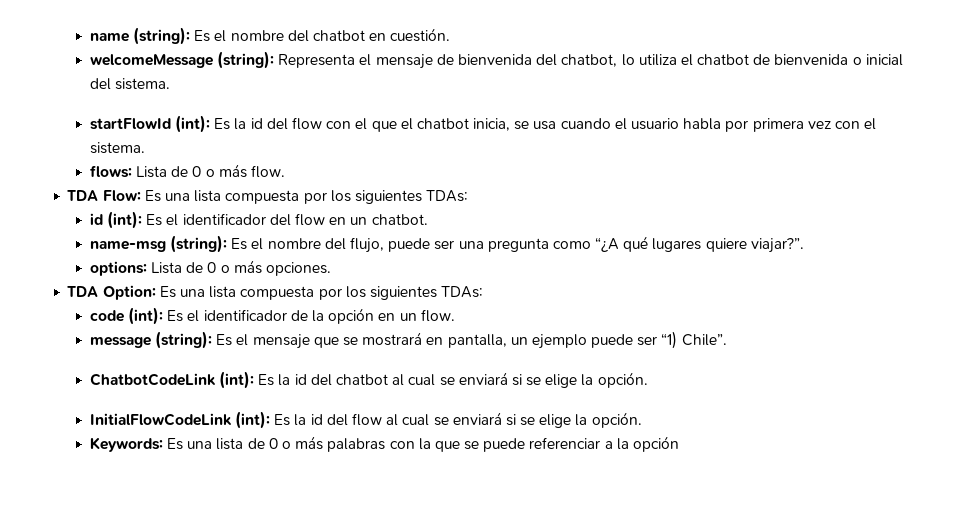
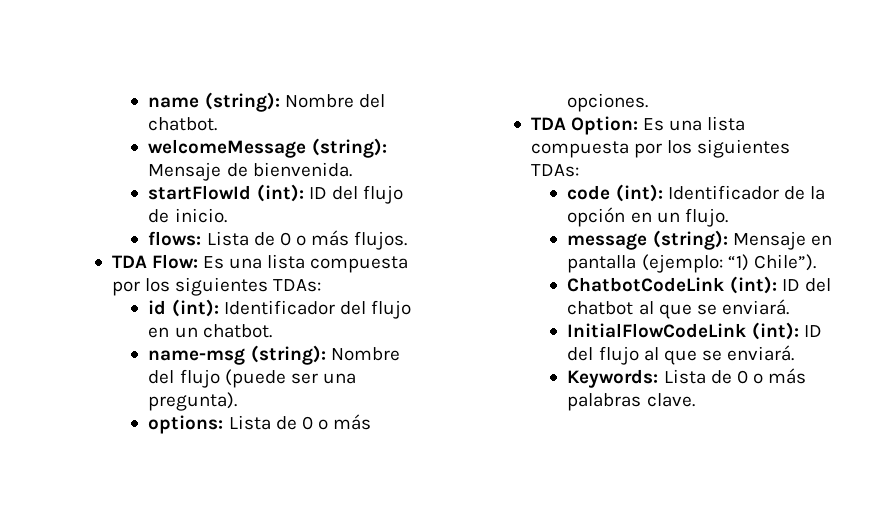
[194,28,451,42] [89,51,903,69] [89,78,171,90] [89,115,877,133] [89,142,145,154] Es el nombre del chatbot en cuestión. // welcomeMessage (string): Representa el mensaje de bienvenida del chatbot, lo utiliza el chatbot de bienvenida o inicial del sistema. // startFlowId (int): Es la id del flow con el que el chatbot inicia, se usa cuando el usuario habla por primera vez con el sistema. -> [284,94,385,108] [148,117,218,131] [148,138,387,158] [148,162,352,181] [148,184,403,204] [148,208,227,223] Nombre del chatbot. // welcomeMessage (string): Mensaje de bienvenida. // startFlowId (int): ID del flujo de inicio.
[250,165,285,178] flow. -> [354,231,408,250] flujos.
[146,213,325,226] Es el identificador del flow -> [223,300,411,319] Identificador del flujo
[231,236,804,253] Es el nombre del flujo, puede ser una pregunta como “¿A qué lugares quiere viajar?”. -> [330,347,400,361] [148,369,356,388] [148,392,238,411] Nombre del flujo (puede ser una pregunta).
[167,309,287,322] Es el identificador -> [667,185,779,200] Identificador
[420,309,455,322] flow. -> [684,208,728,227] flujo.
[216,331,727,349] [89,371,648,389] [89,411,642,429] [89,437,244,452] Es el mensaje que se mostrará en pantalla, un ejemplo puede ser “1) Chile”. // ChatbotCodeLink (int): Es la id del chatbot al cual se enviará si se elige la opción. // InitialFlowCodeLink (int): Es la id del flow al cual se enviará si se elige la opción. // Keywords: Es una lista -> [732,231,832,250] [567,254,816,273] [567,276,831,294] [567,299,789,319] [567,322,822,340] [567,345,795,365] [567,369,706,388] Mensaje en pantalla (ejemplo: “1) Chile”). // ChatbotCodeLink (int): ID del chatbot al que se enviará. // InitialFlowCodeLink (int): ID del flujo al que se enviará. // Keywords: Lista
[389,436,679,452] con la que se puede referenciar a la opción -> [646,393,695,407] clave.

